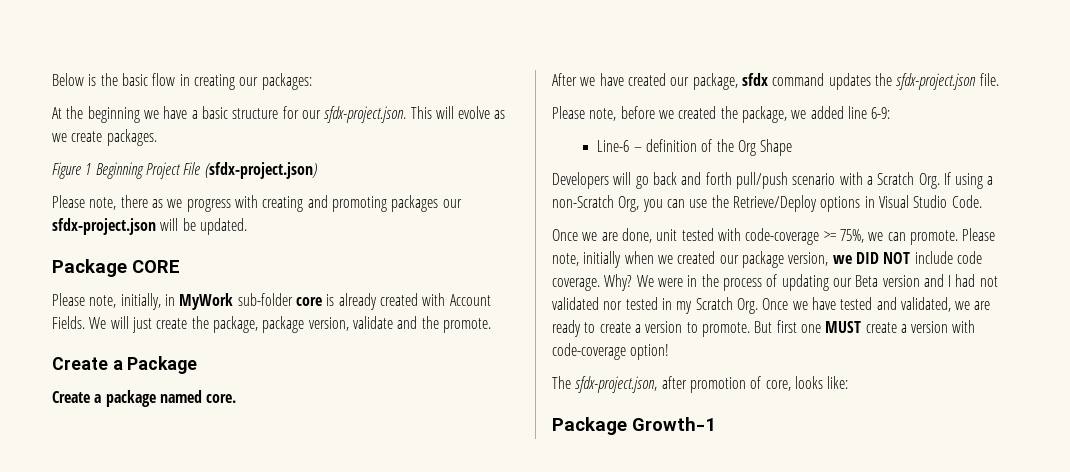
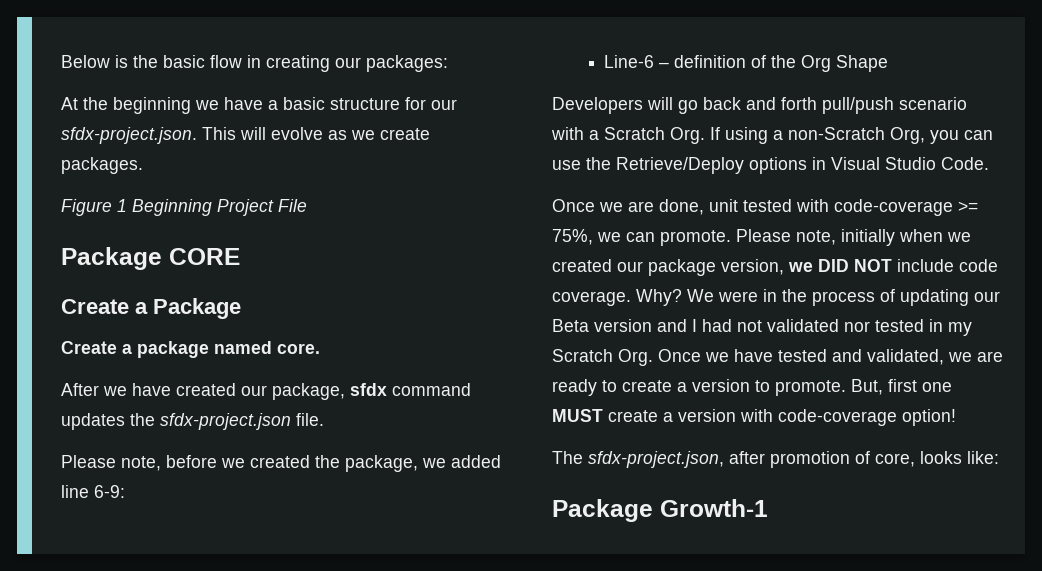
[204,162,317,179] [52,195,462,212] [52,218,247,235] [52,259,180,277] [52,293,491,310] [52,316,491,333] (sfdx-project.json) // Please note, there as we progress with creating and promoting packages our sfdx-project.json will be updated. // Package CORE // Please note, initially, in MyWork sub-folder core is already created with Account Fields. We will just create the package, package version, validate and the promote. -> [61,247,240,270] // Package CORE
[754,321,773,333] But -> [851,379,883,395] But,

